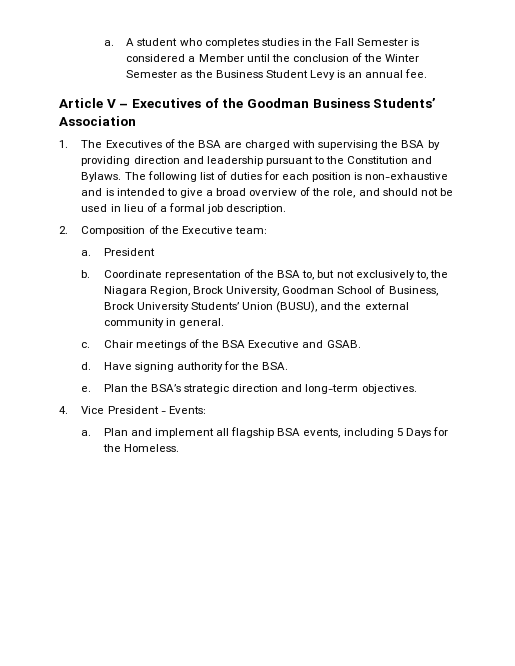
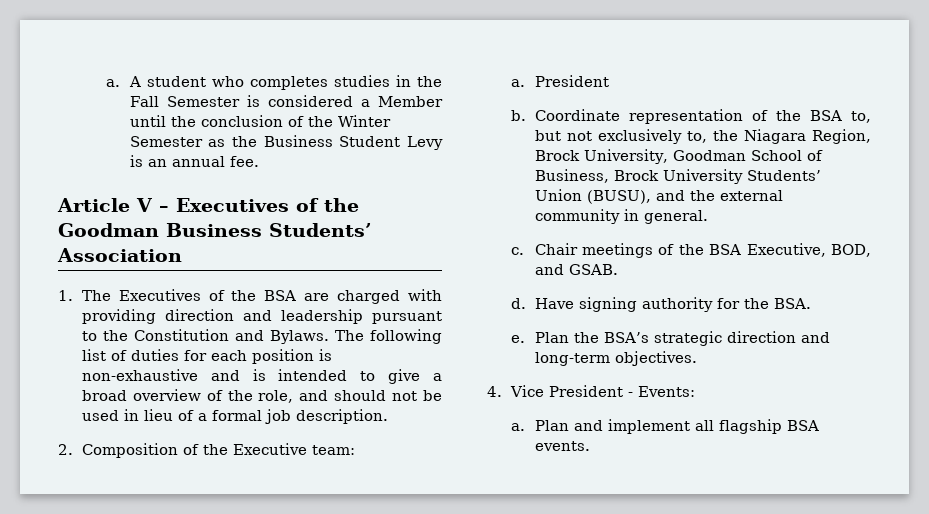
[318,140,440,150] supervising the BSA by -> (442, 295) none
[248,340,300,348] Executive -> [746,243,871,257] Executive, BOD,
[303,427,448,438] [102,444,179,452] events, including 5 Days for the Homeless. -> [534,441,590,451] events.

